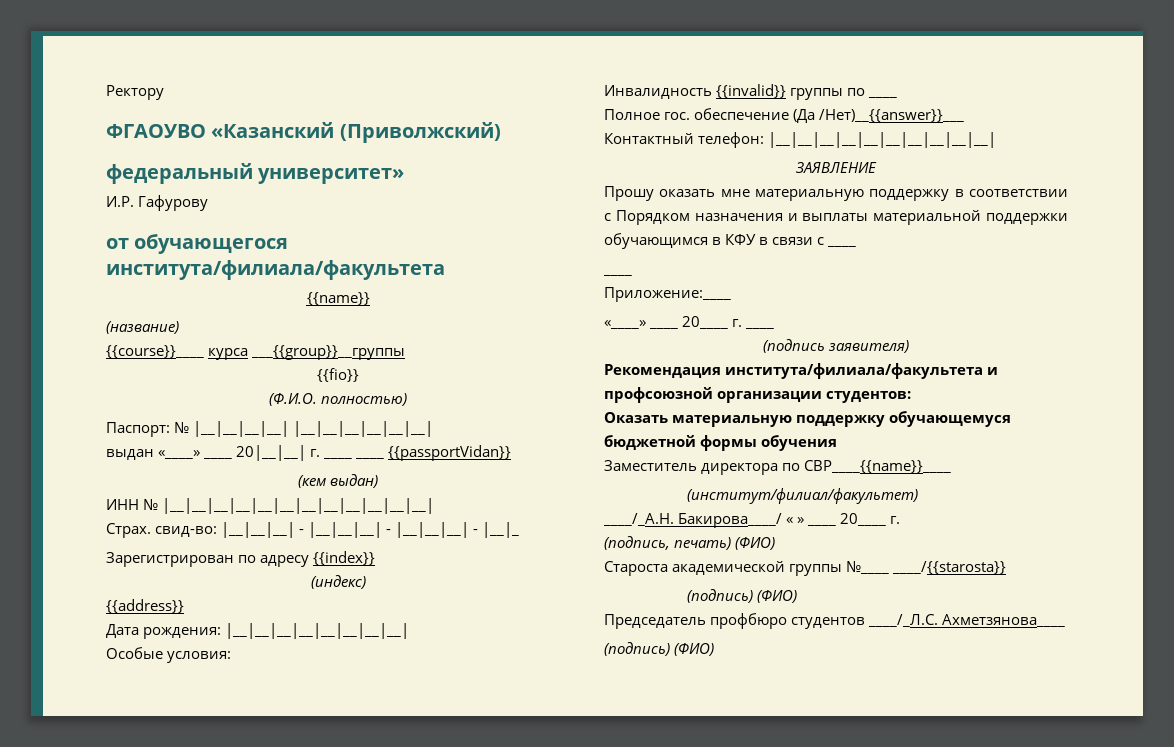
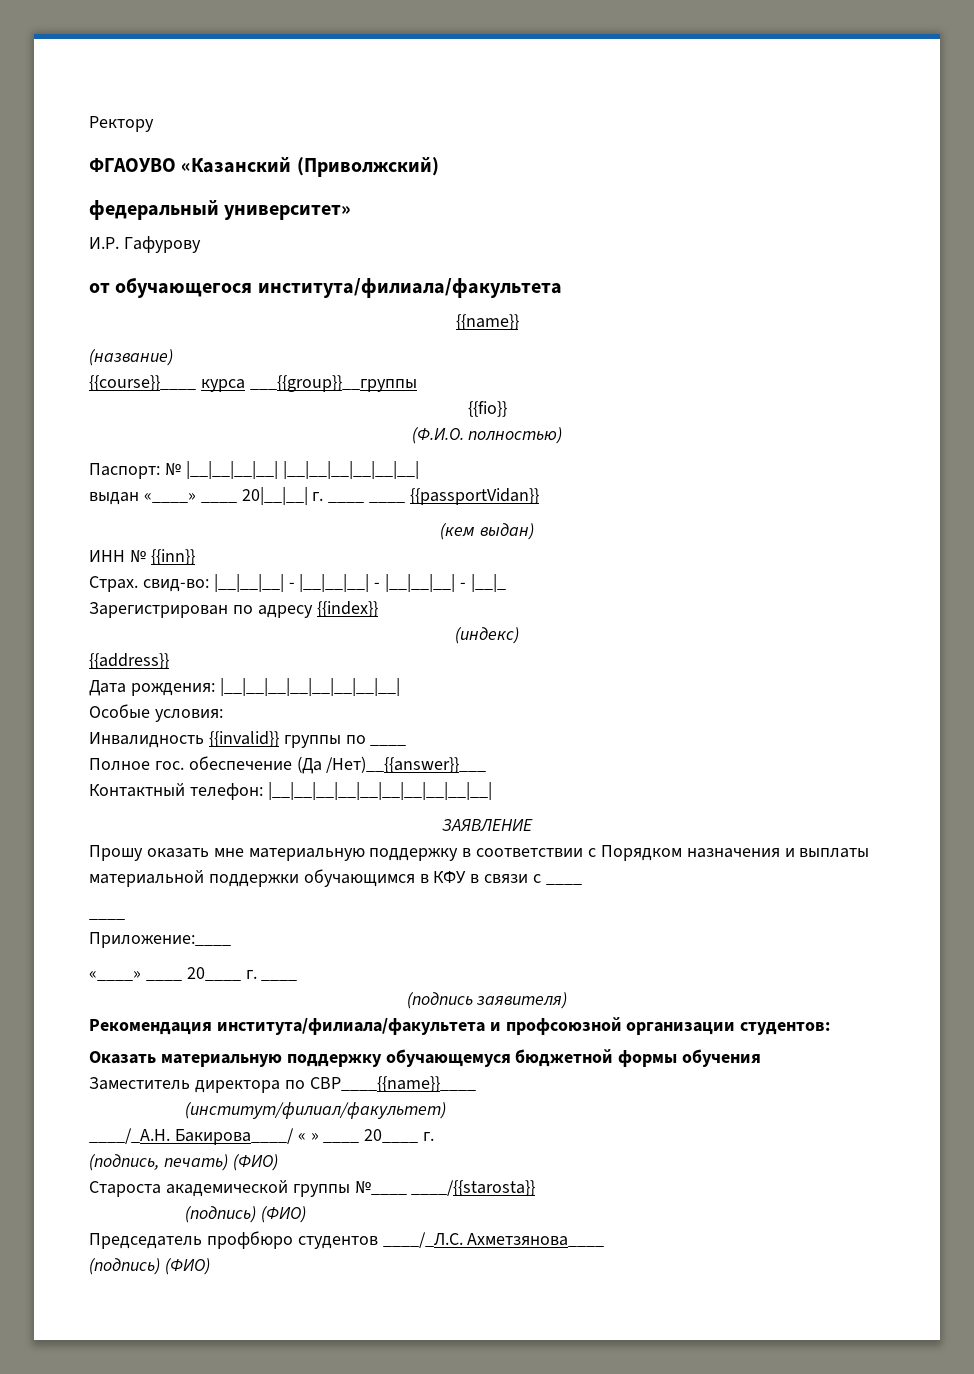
[162,498,435,514] |__|__|__|__|__|__|__|__|__|__|__|__| -> [150,549,195,565] {{inn}}

